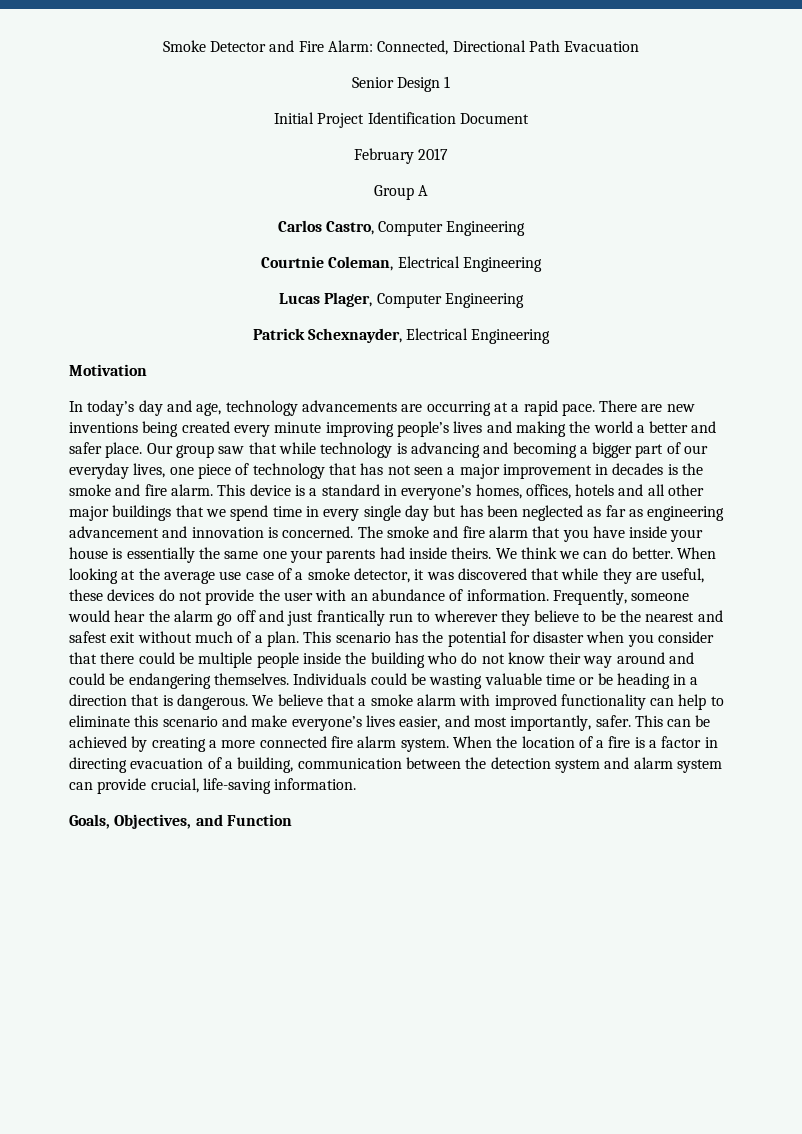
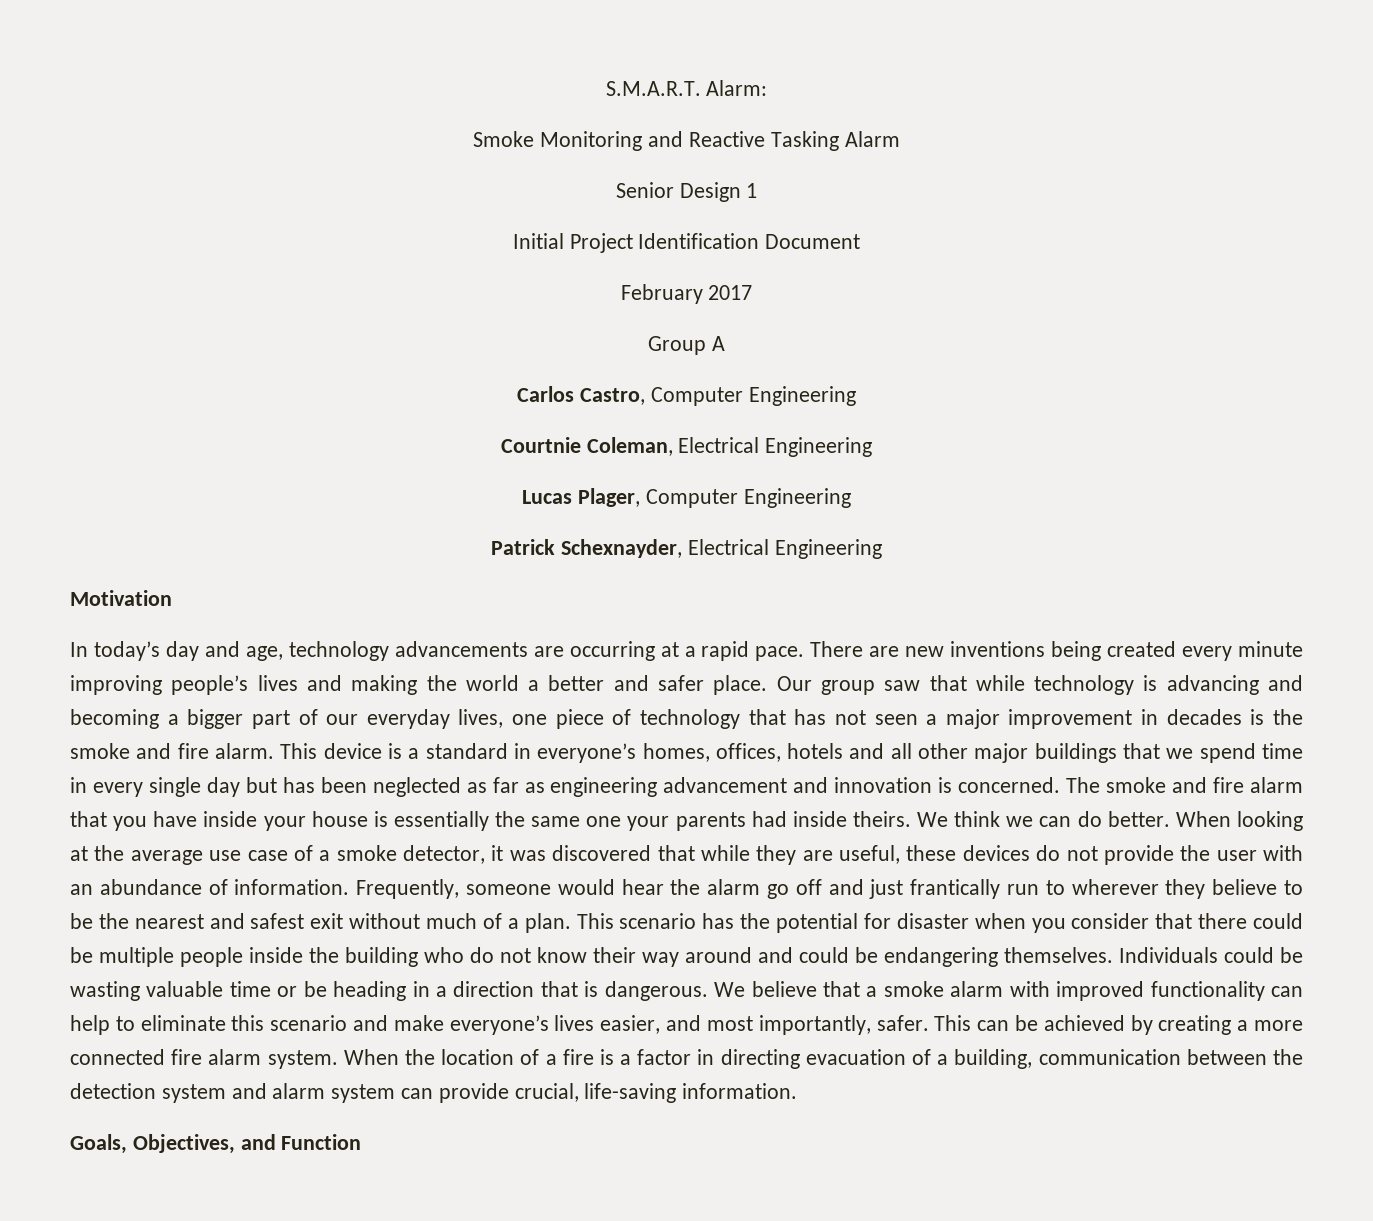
[162,40,640,55] Smoke Detector and Fire Alarm: Connected, Directional Path Evacuation -> [605,80,768,96] [473,131,900,151] S.M.A.R.T. Alarm: // Smoke Monitoring and Reactive Tasking Alarm

